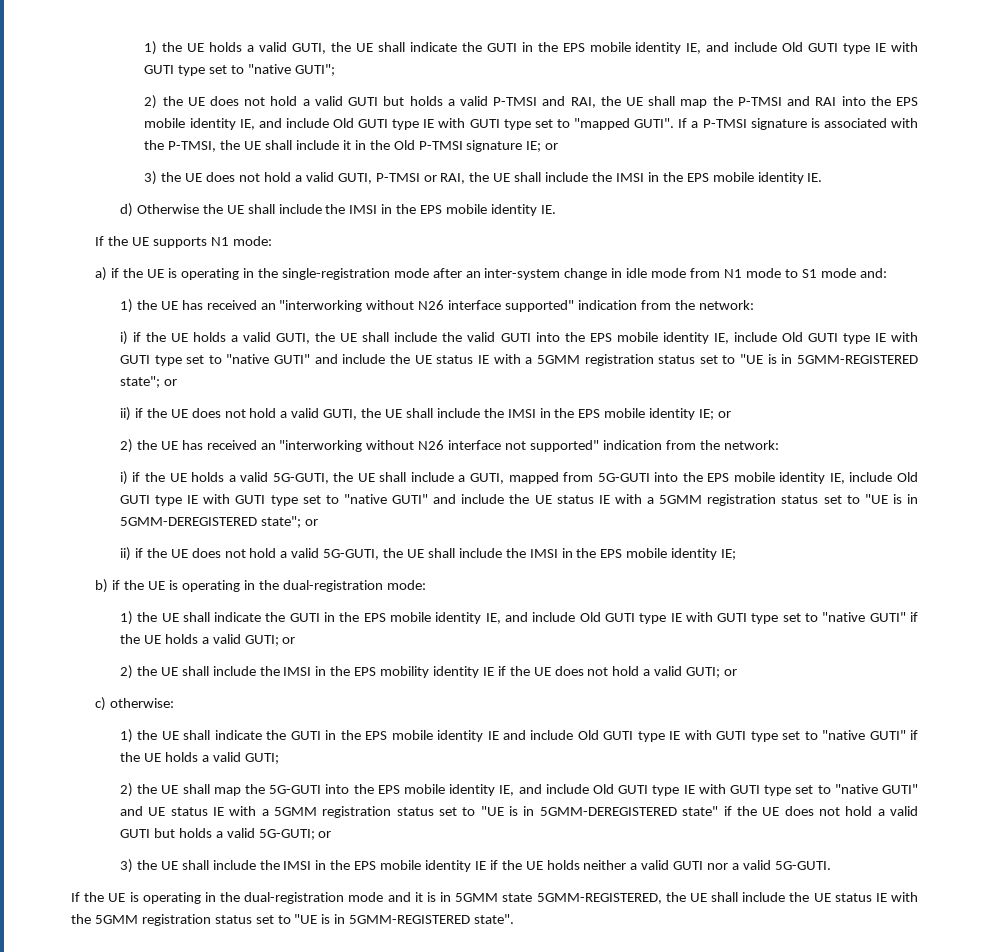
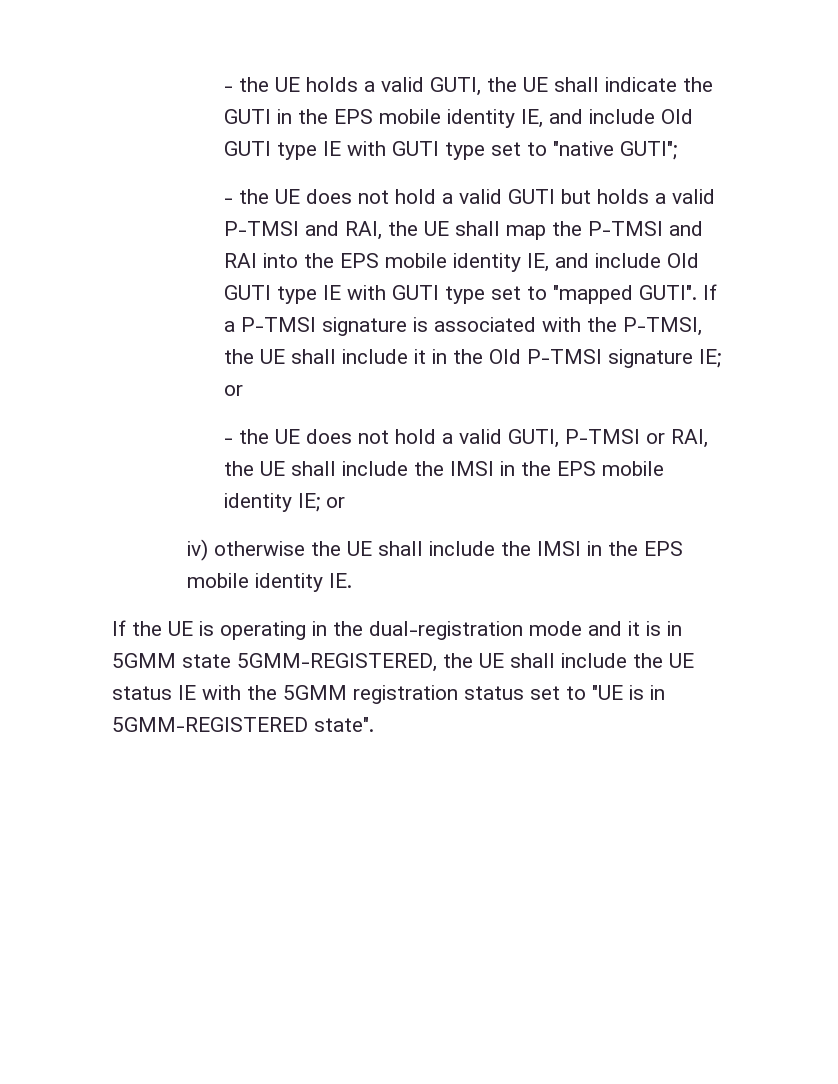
[144,41,158,55] 1) -> [224,86,234,92] -
[144,95,158,109] 2) -> [224,198,234,204] -
[144,171,158,185] 3) -> [224,438,234,444] -
[807,173,823,182] [119,203,199,217] IE. // d) Otherwise -> [298,493,346,512] [186,539,305,561] IE; or // iv) otherwise
[95,236,273,248] [95,267,887,281] [119,299,754,313] [119,331,919,345] [119,354,918,366] [119,376,177,388] [119,407,732,421] [119,439,779,453] [119,471,918,485] [119,494,918,506] [119,516,318,528] [119,547,737,561] [95,579,426,593] [119,611,918,625] [119,634,296,646] [119,665,738,679] [95,697,175,711] [119,729,919,743] [119,752,279,764] [119,783,919,797] [119,806,918,818] [119,828,332,840] [119,859,831,873] // If the UE supports N1 mode: // a) if the UE is operating in the single-registration mode after an inter-system change in idle mode from N1 mode to S1 mode and: // 1) the UE has received an "interworking without N26 interface supported" indication from the network: // i) if the UE holds a valid GUTI, the UE shall include the valid GUTI into the EPS mobile identity IE, include Old GUTI type IE with GUTI type set to "native GUTI" and include the UE status IE with a 5GMM registration status set to "UE is in 5GMM-REGISTERED state"; or // ii) if the UE does not hold a valid GUTI, the UE shall include the IMSI in the EPS mobile identity IE; or // 2) the UE has received an "interworking without N26 interface not supported" indication from the network: // i) if the UE holds a valid 5G-GUTI, the UE shall include a GUTI, mapped from 5G-GUTI into the EPS mobile identity IE, include Old GUTI type IE with GUTI type set to "native GUTI" and include the UE status IE with a 5GMM registration status set to "UE is in 5GMM-DEREGISTERED state"; or // ii) if the UE does not hold a valid 5G-GUTI, the UE shall include the IMSI in the EPS mobile identity IE; // b) if the UE is operating in the dual-registration mode: // 1) the UE shall indicate the GUTI in the EPS mobile identity IE, and include Old GUTI type IE with GUTI type set to "native GUTI" if the UE holds a valid GUTI; or // 2) the UE shall include the IMSI in the EPS mobility identity IE if the UE does not hold a valid GUTI; or // c) otherwise: // 1) the UE shall indicate the GUTI in the EPS mobile identity IE and include Old GUTI type IE with GUTI type set to "native GUTI" if the UE holds a valid GUTI; // 2) the UE shall map the 5G-GUTI into the EPS mobile identity IE, and include Old GUTI type IE with GUTI type set to "native GUTI" and UE status IE with a 5GMM registration status set to "UE is in 5GMM-DEREGISTERED state" if the UE does not hold a valid GUTI but holds a valid 5G-GUTI; or // 3) the UE shall include the IMSI in the EPS mobile identity IE if the UE holds neither a valid GUTI nor a valid 5G-GUTI. -> (352, 580) none

